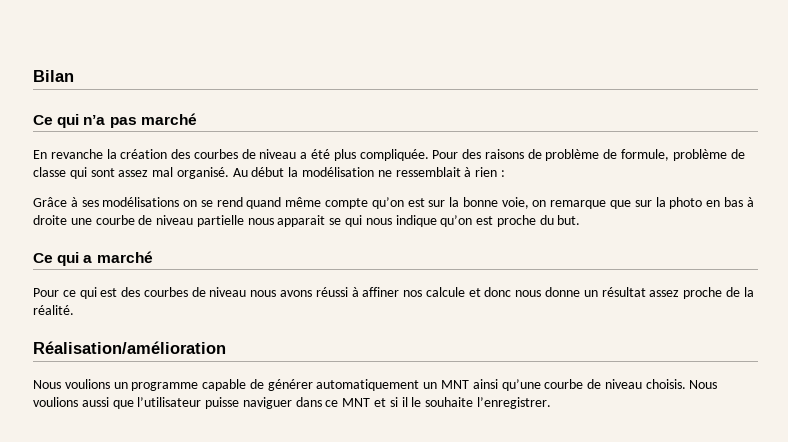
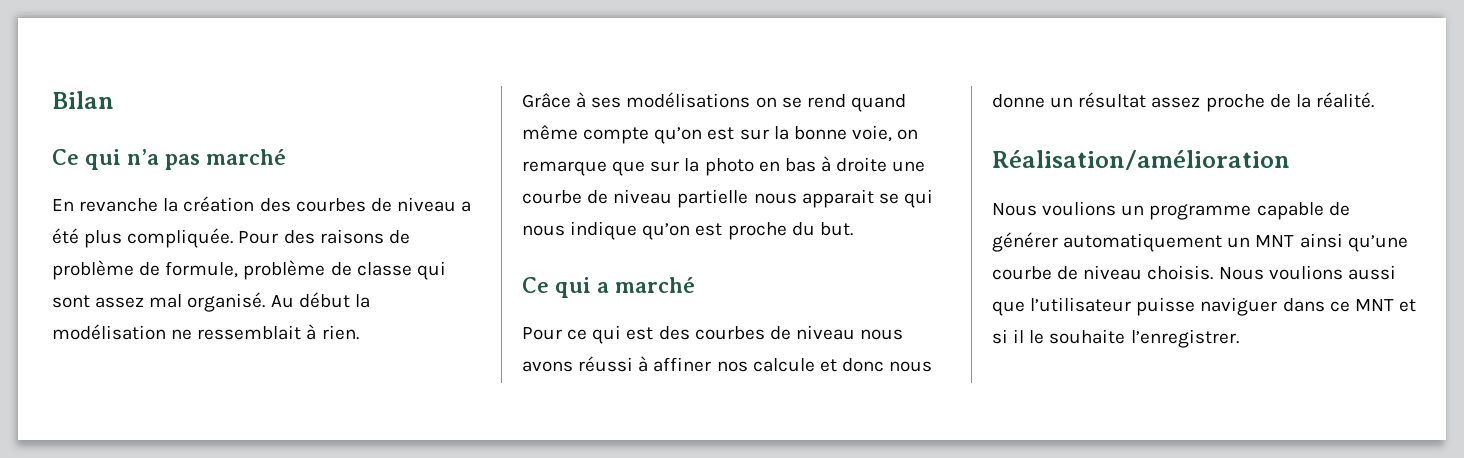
[475,167,505,177] rien : -> [321,325,359,340] rien.

